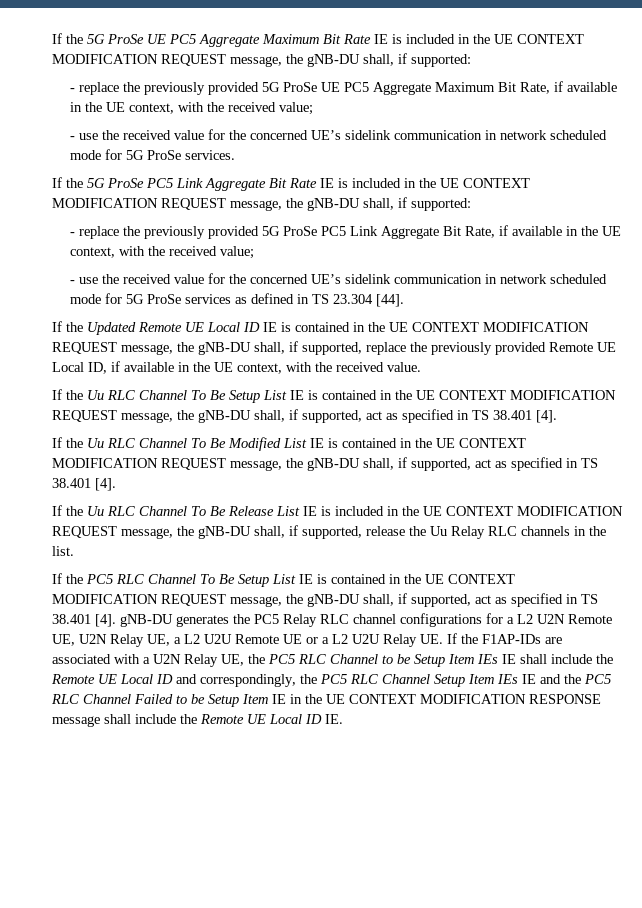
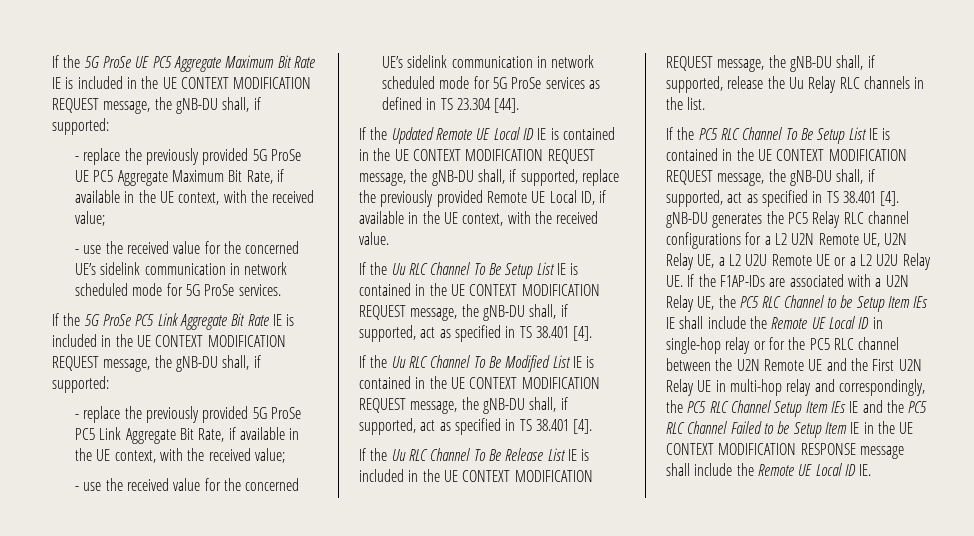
(173, 679) none -> [872,317,883,329] [666,337,900,354] [666,358,922,371] [666,379,812,396] in single-hop relay or for the PC5 RLC channel between the U2N Remote UE and the First U2N Relay UE in multi-hop relay

